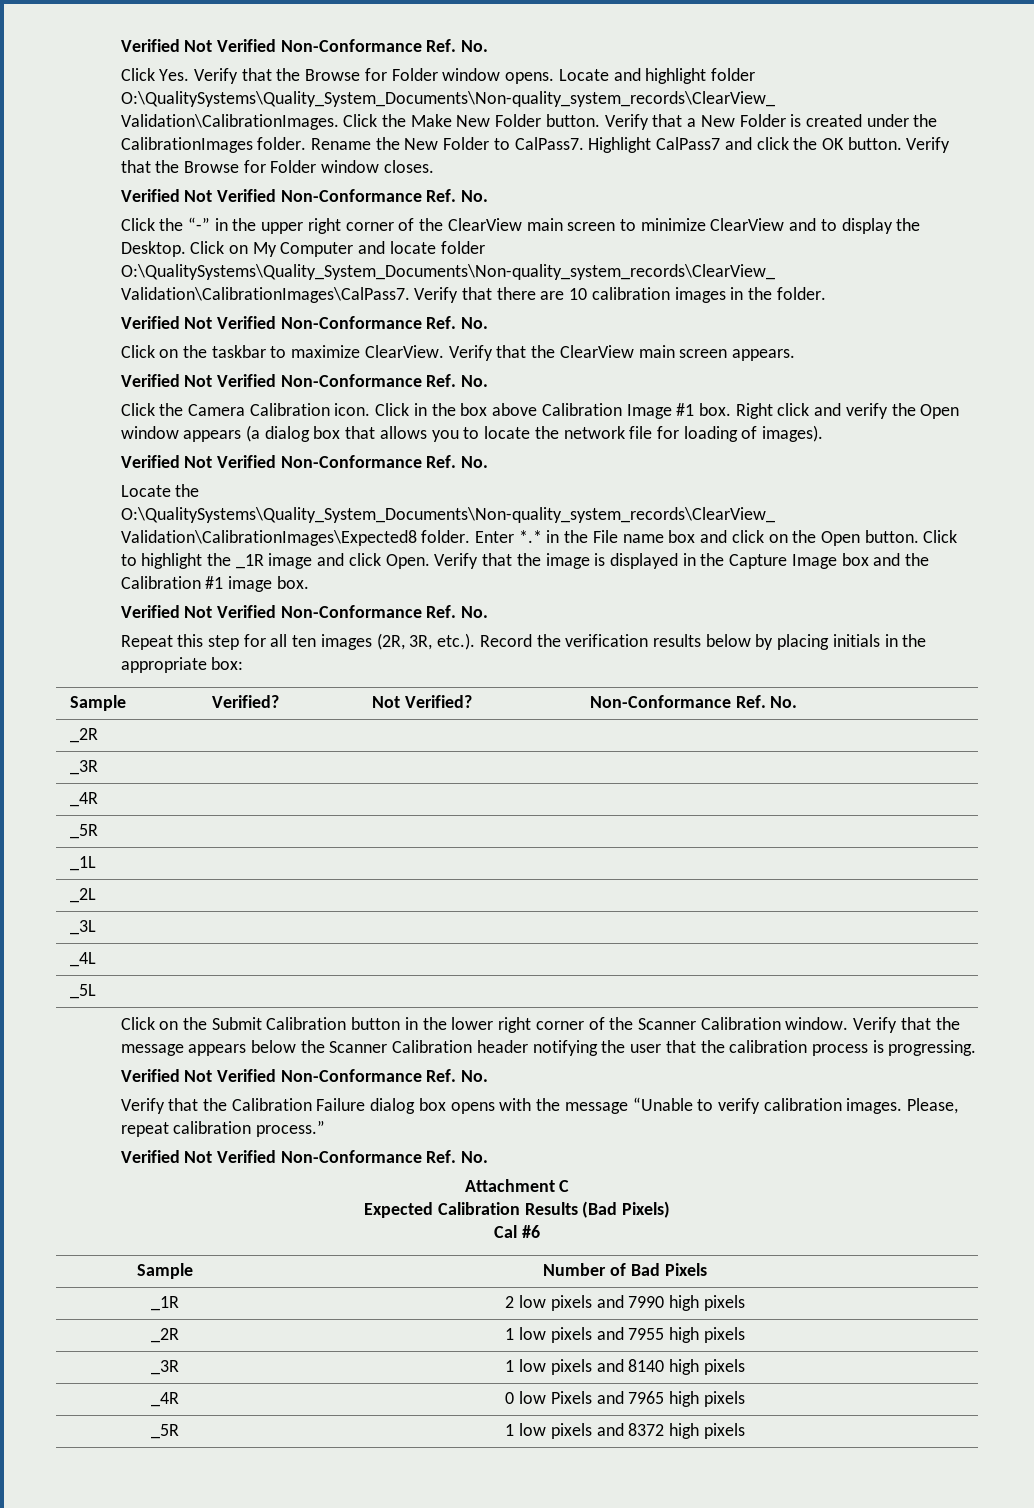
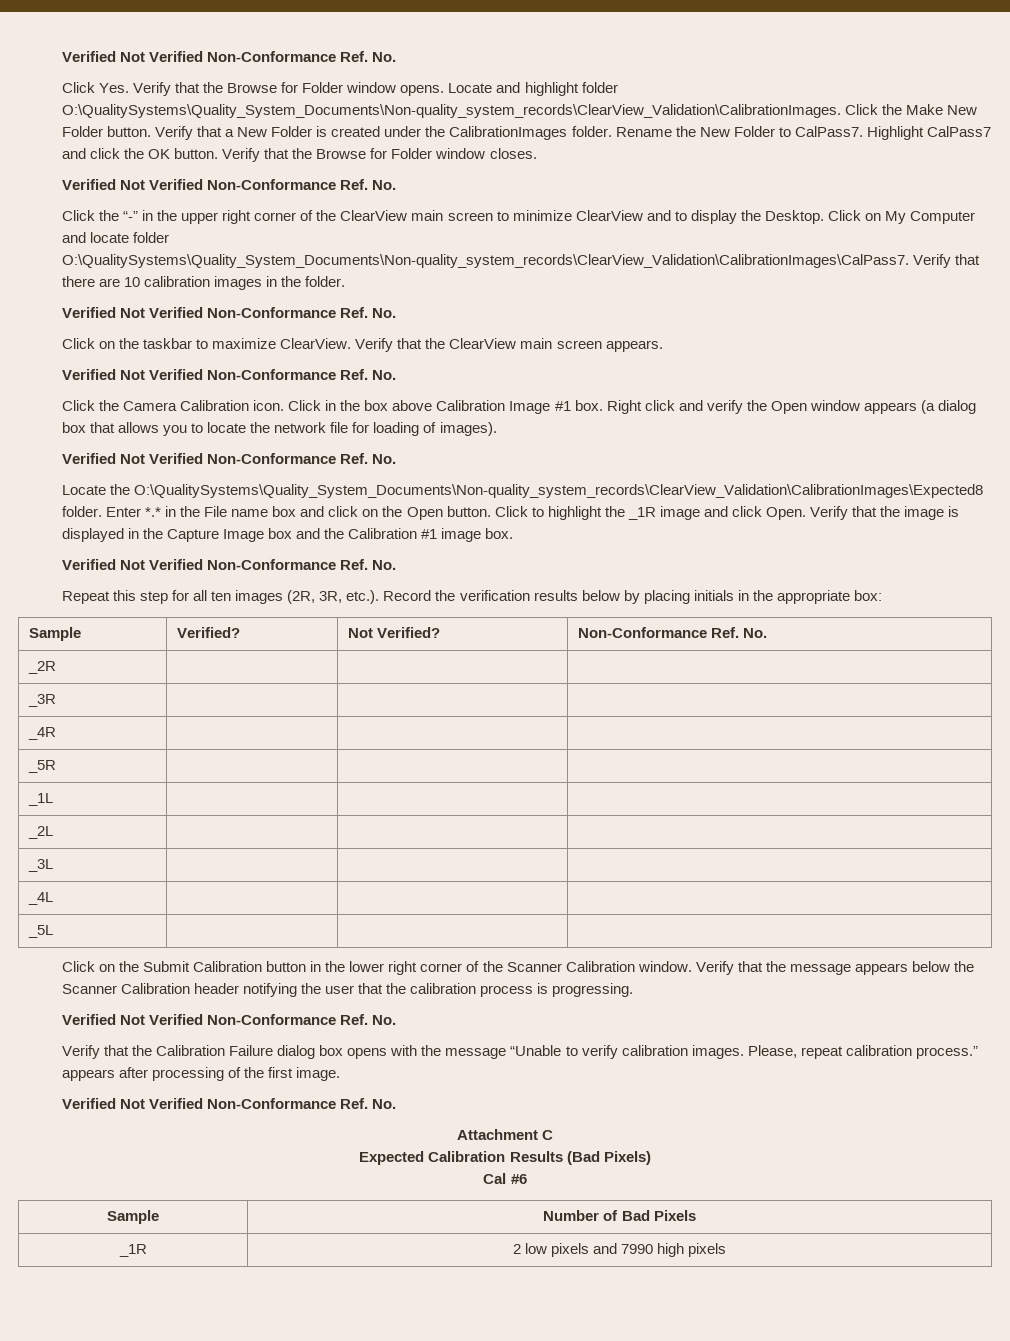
(325, 1128) none -> [61,1067,341,1081] appears after processing of the first image.
[150,1328,179,1343] [505,1327,745,1343] [150,1360,179,1375] [505,1359,745,1375] [150,1392,179,1407] [505,1391,745,1407] [150,1424,179,1439] [505,1423,745,1439] // _2R | 1 low pixels and 7955 high pixels // _3R | 1 low pixels and 8140 high pixels // _4R | 0 low Pixels and 7965 high pixels // _5R | 1 low pixels and 8372 high pixels -> (727, 1250) none

